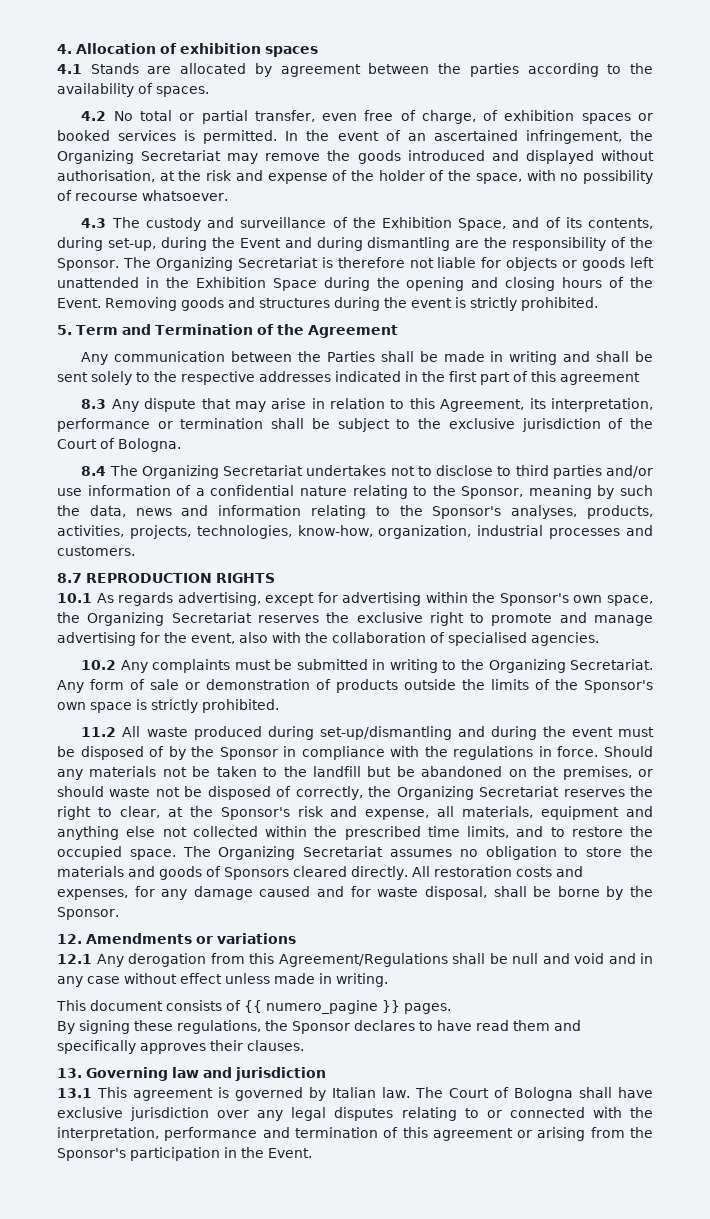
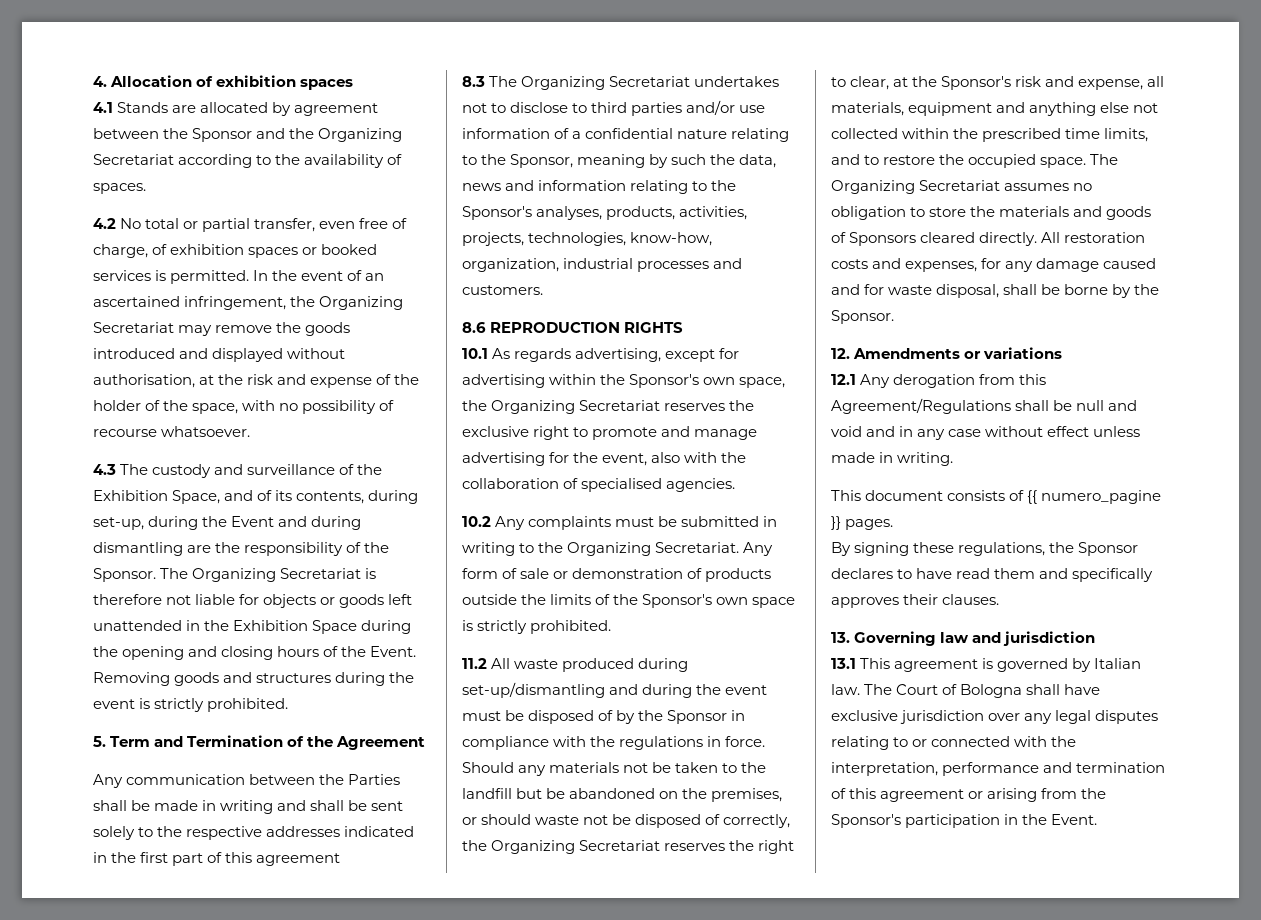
[469,63,519,77] parties -> [192,128,403,142] [93,154,174,165] Sponsor and the Organizing Secretariat
[111,398,653,412] [57,418,654,432] [57,438,181,452] [81,466,107,476] Any dispute that may arise in relation to this Agreement, its interpretation, performance or termination shall be subject to the exclusive jurisdiction of the Court of Bologna. // 8.4 -> (485, 81) none
[57,573,82,583] 8.7 -> [462,322,486,333] 8.6

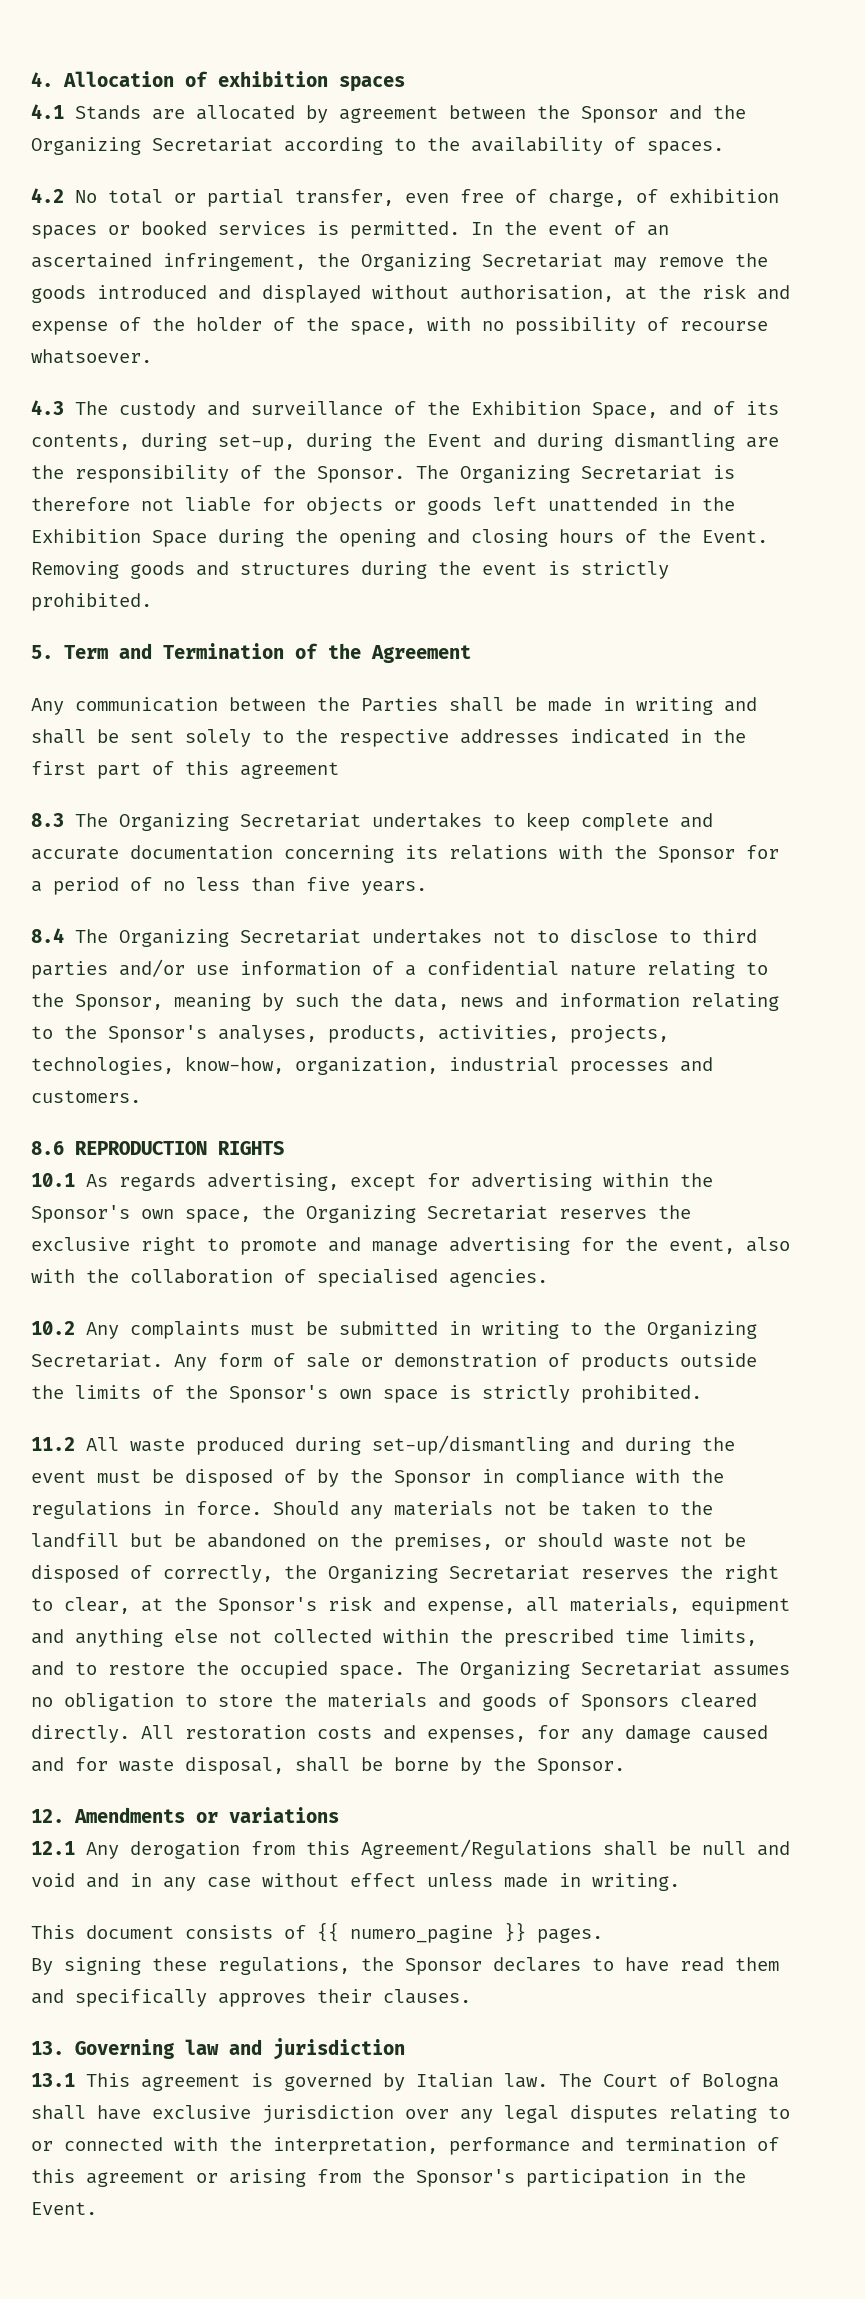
(780, 81) none -> [493,812,713,831] [31,845,779,863] [31,877,427,895] [31,928,482,947] to keep complete and accurate documentation concerning its relations with the Sponsor for a period of no less than five years. // 8.4 The Organizing Secretariat undertakes

